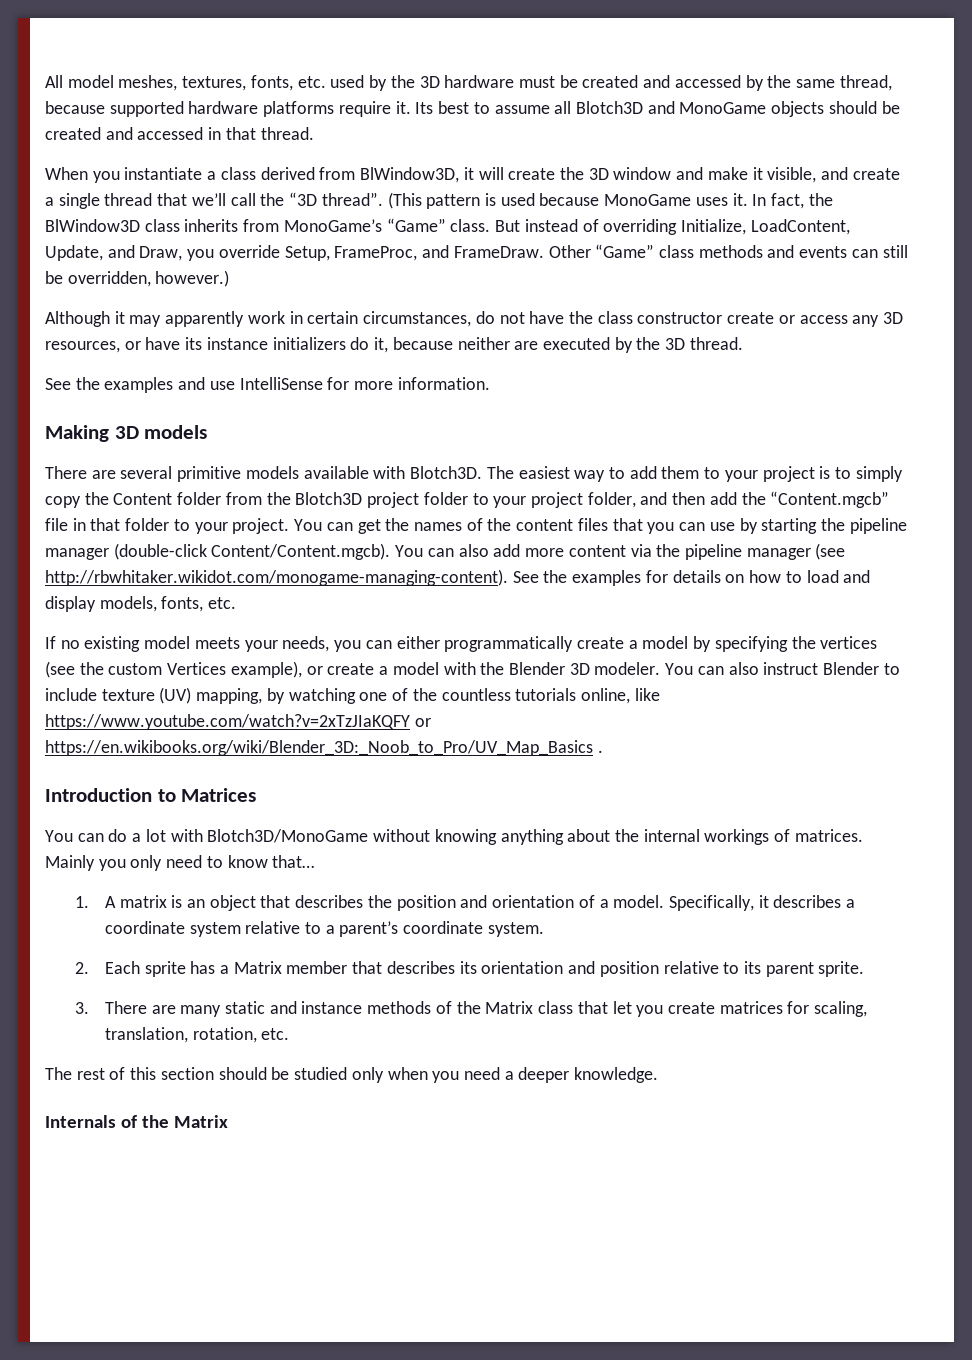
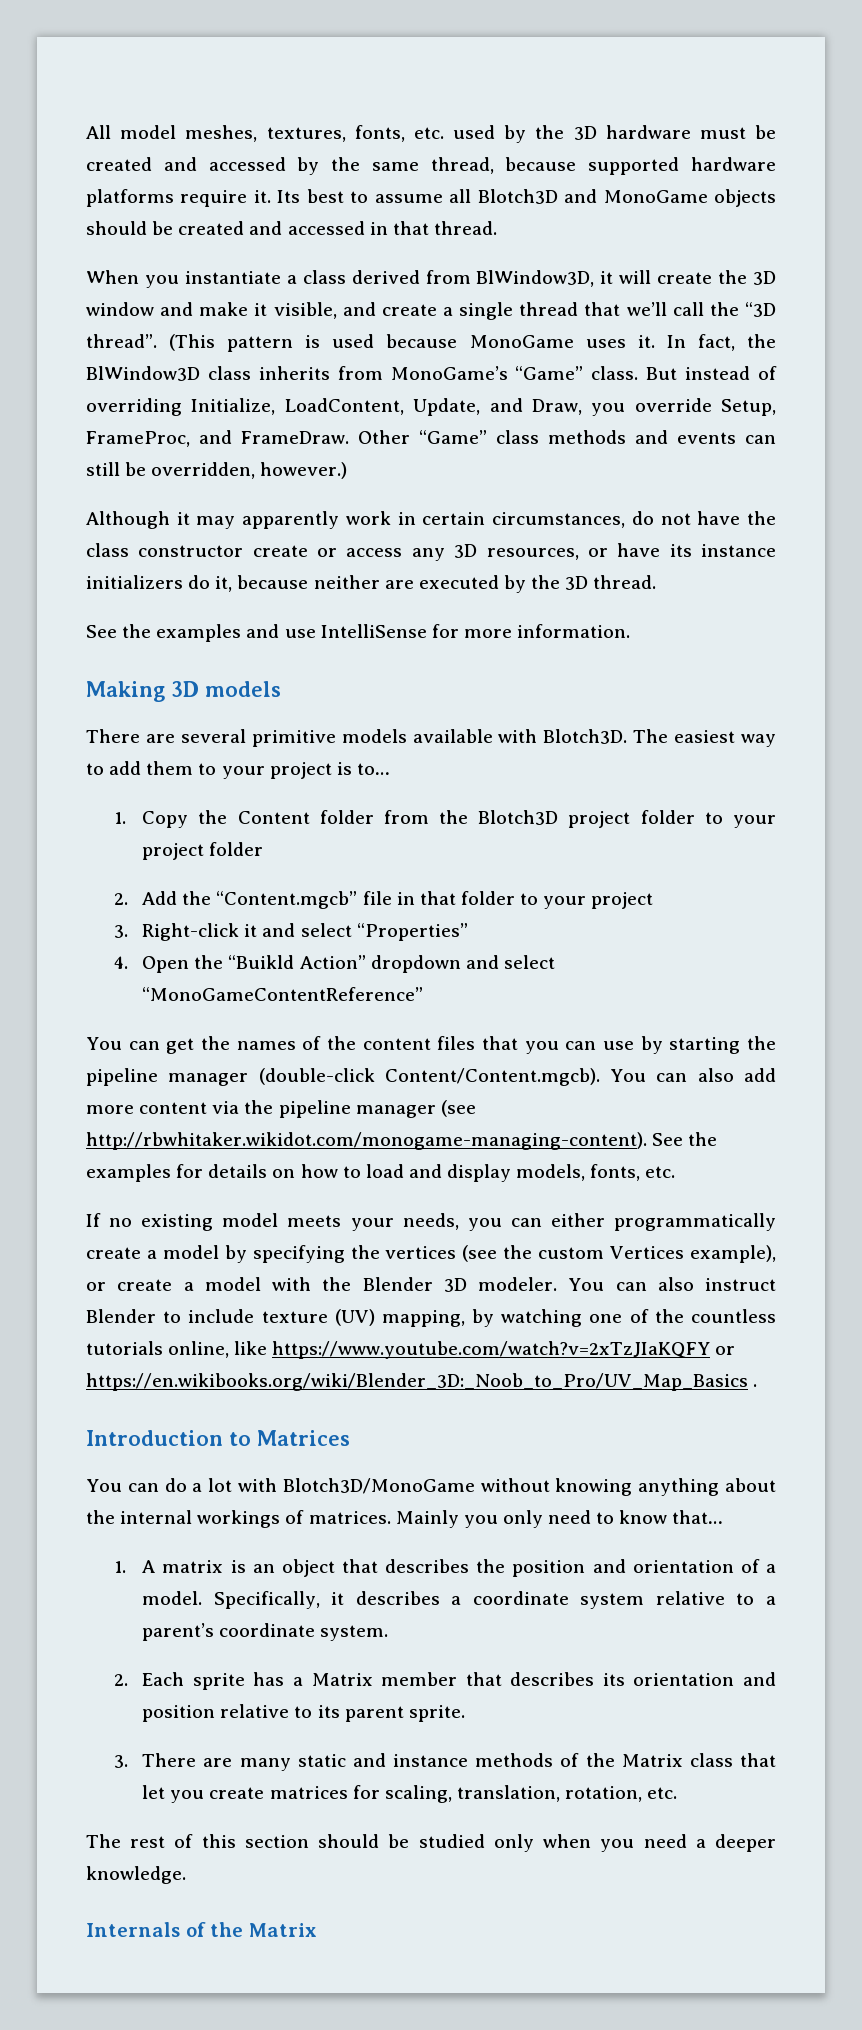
[835,466,903,482] [45,496,81,508] to simply copy -> [356,763,390,775] [114,811,189,828] to… // 1. Copy
[587,492,737,508] folder, and then add -> [209,842,264,856] [114,891,178,905] folder // 2. Add
[232,518,290,534] project. -> [591,892,654,909] [114,923,468,941] [114,955,556,973] [142,987,424,1001] project // 3. Right-click it and select “Properties” // 4. Open the “Buikld Action” dropdown and select “MonoGameContentReference” //

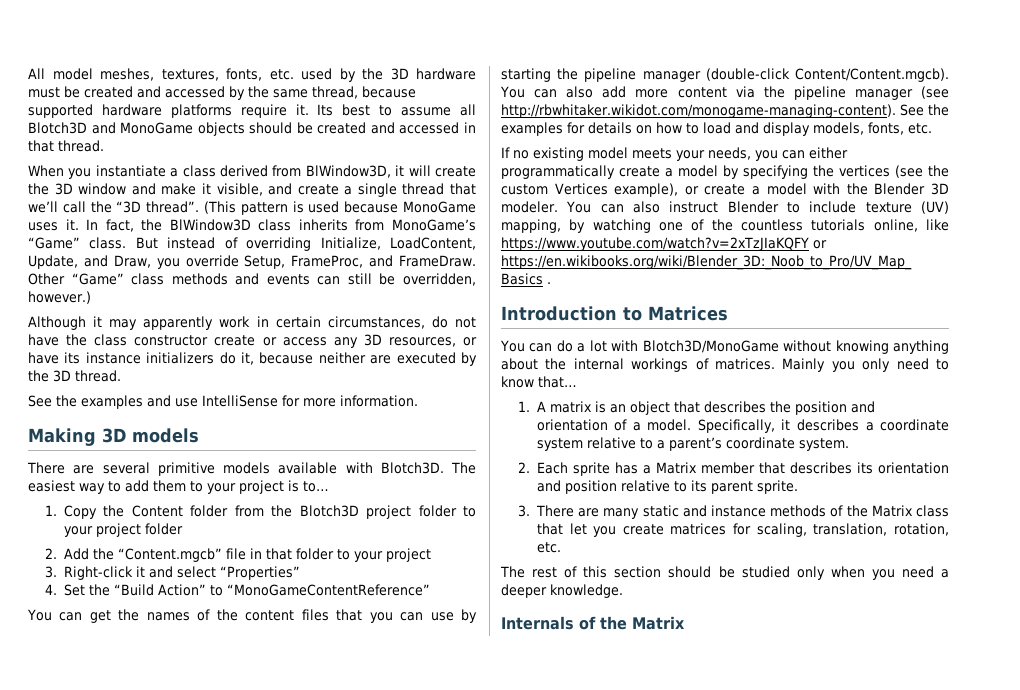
[142,955,556,973] Open the “Buikld Action” dropdown and select -> [63,584,223,596] Set the “Build Action” to

